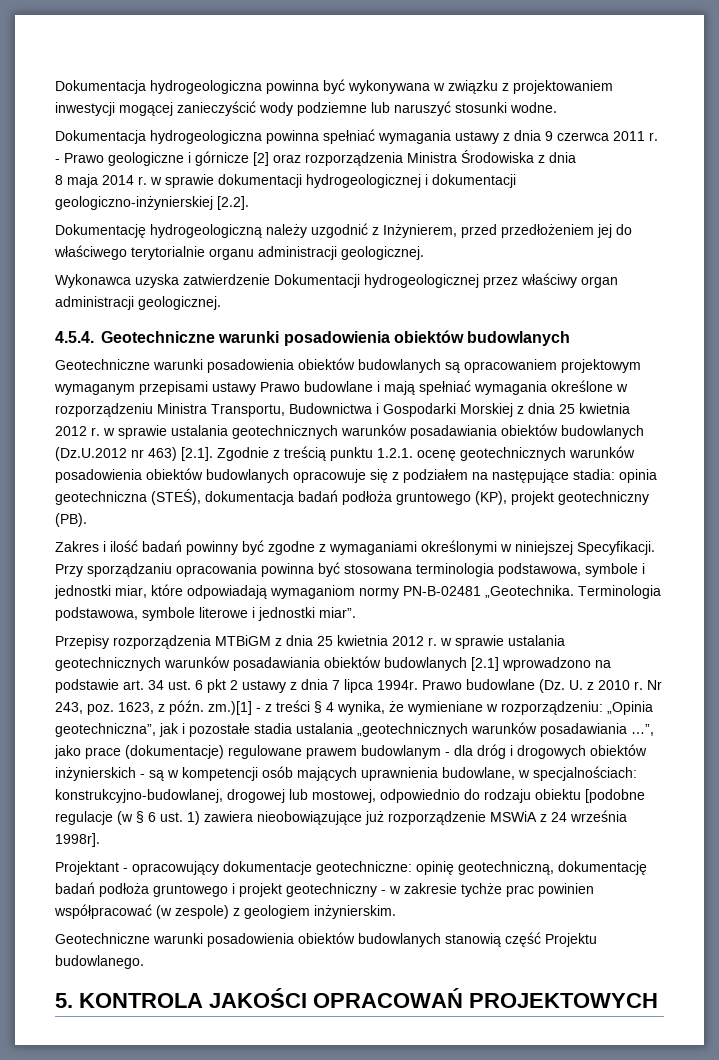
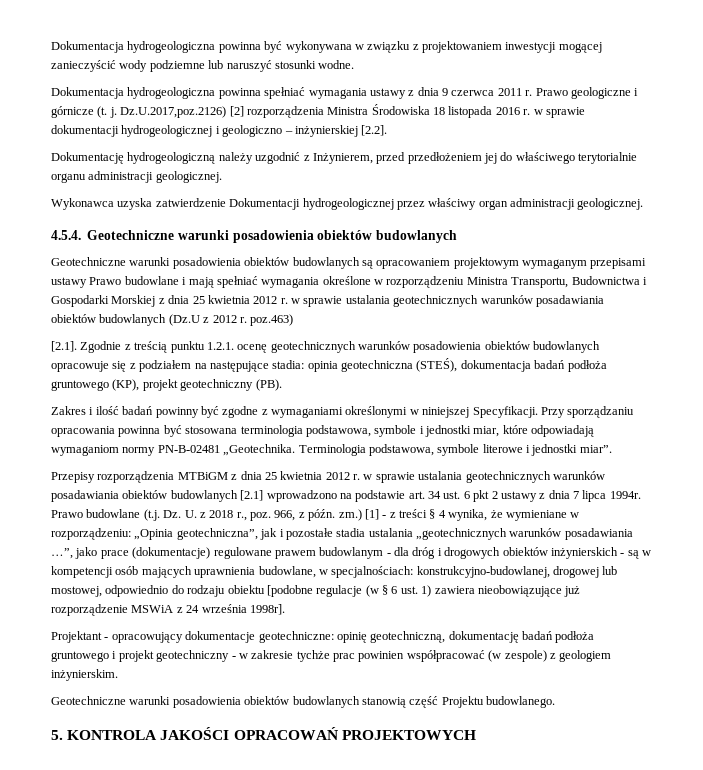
[55,159,60,163] - -> (533, 93) none
[253,150,576,166] [55,174,134,188] [2] oraz rozporządzenia Ministra Środowiska z dnia // 8 maja 2014 -> [97,104,520,118] (t. j. Dz.U.2017,poz.2126) [2] rozporządzenia Ministra Środowiska 18 listopada 2016
[432,174,516,188] [55,196,213,210] dokumentacji geologiczno-inżynierskiej -> [222,125,358,137] geologiczno – inżynierskiej
[55,447,177,461] (Dz.U.2012 nr 463) -> [168,314,294,326] (Dz.U z 2012 r. poz.463) //
[539,679,662,693] [55,700,252,715] (Dz. U. z 2010 r. Nr 243, poz. 1623, z późn. zm.)[1] -> [143,509,379,521] (t.j. Dz. U. z 2018 r., poz. 966, z późn. zm.) [1]

